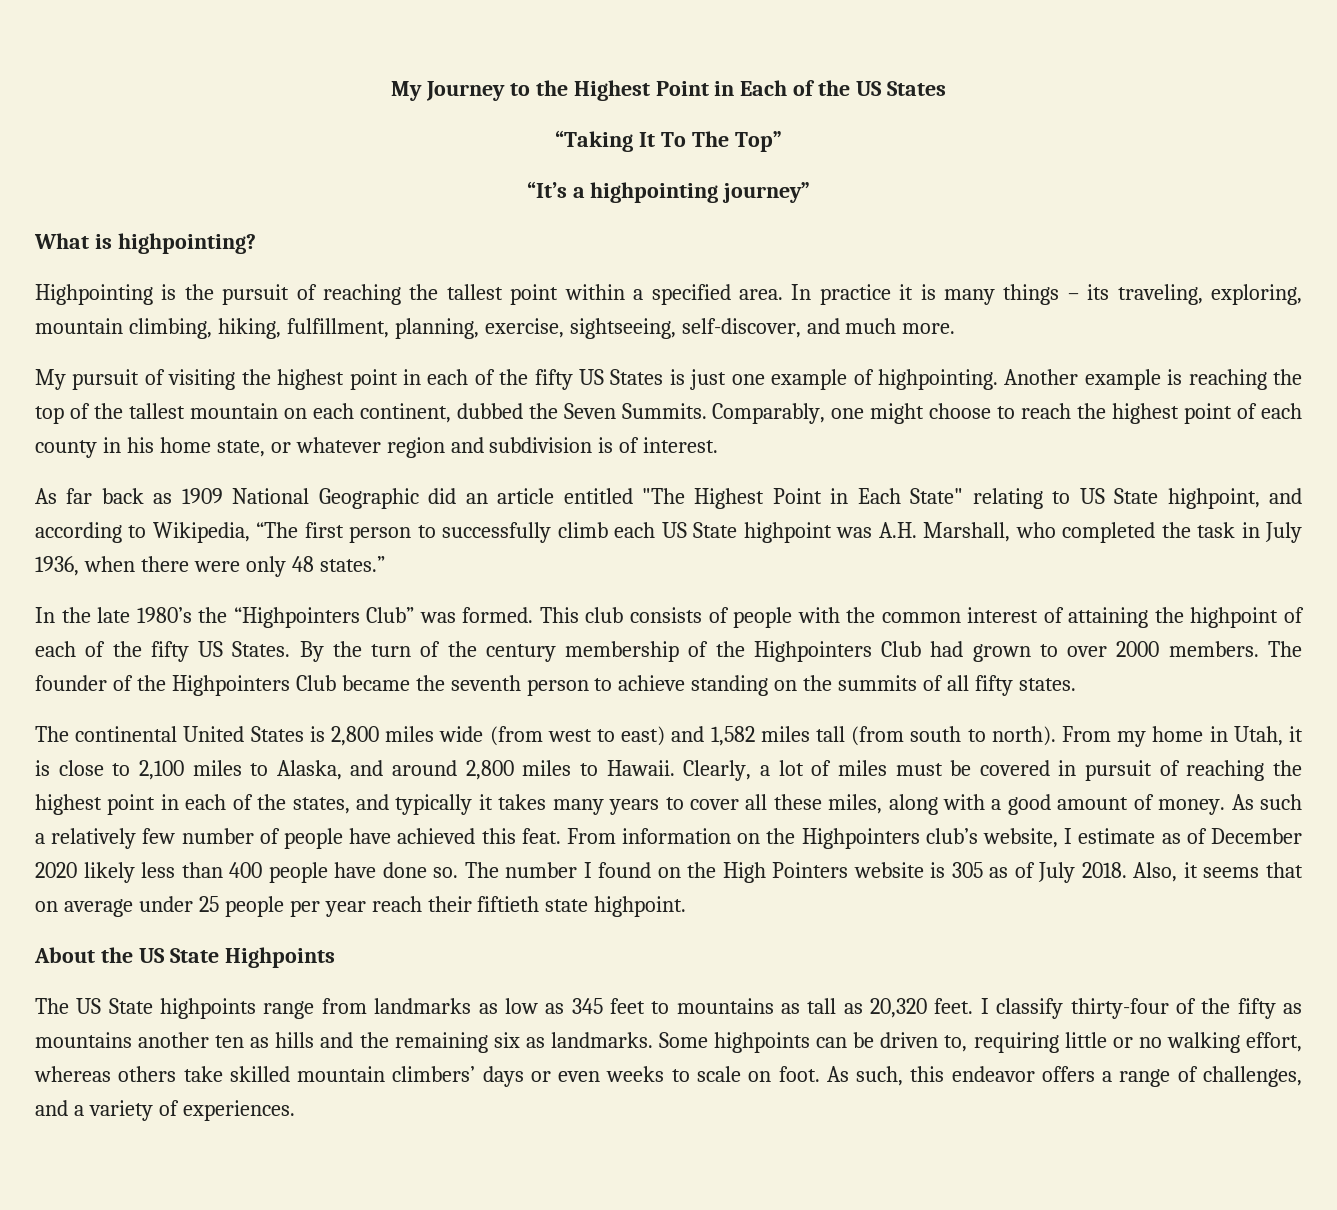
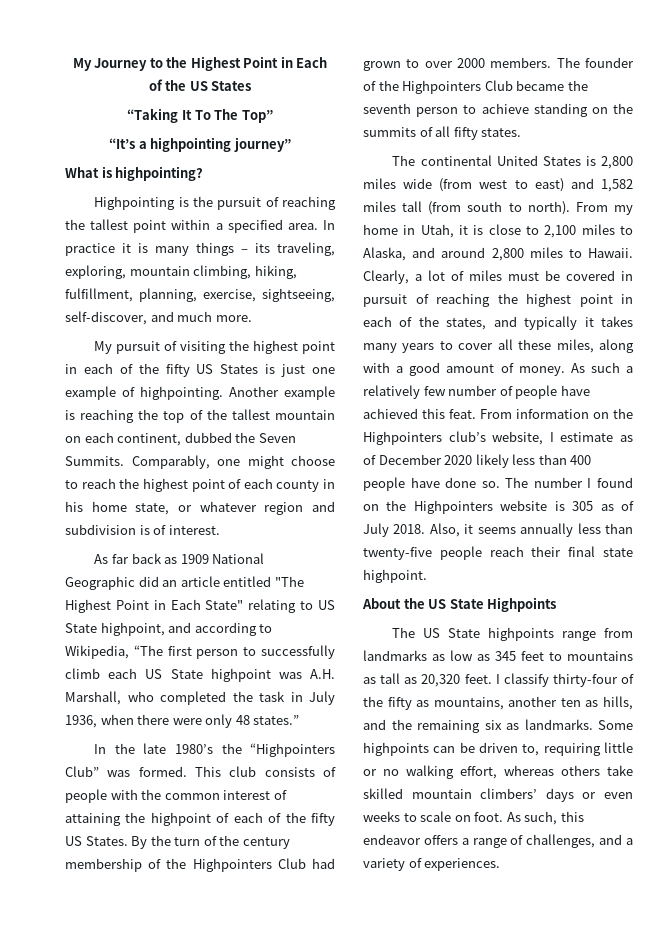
[722,862,849,883] High Pointers -> [413,500,493,514] Highpointers
[1265,862,1303,878] [35,896,366,917] that on average under 25 people per year -> [520,523,633,537] [363,546,482,560] annually less than twenty-five people
[477,896,540,912] fiftieth -> [568,546,596,557] final
[35,1032,132,1048] mountains -> [433,697,504,710] mountains,
[275,1032,315,1048] hills -> [603,696,633,710] hills,

